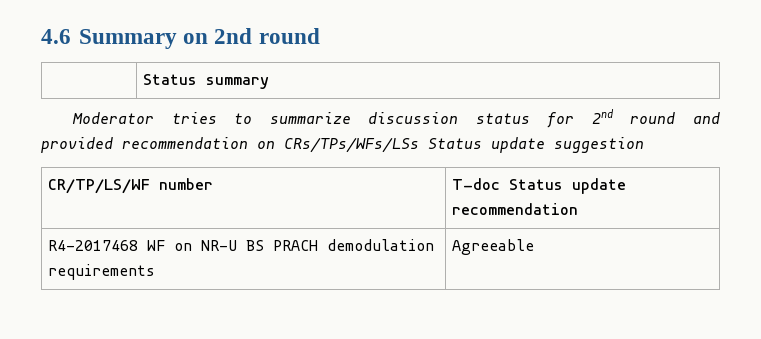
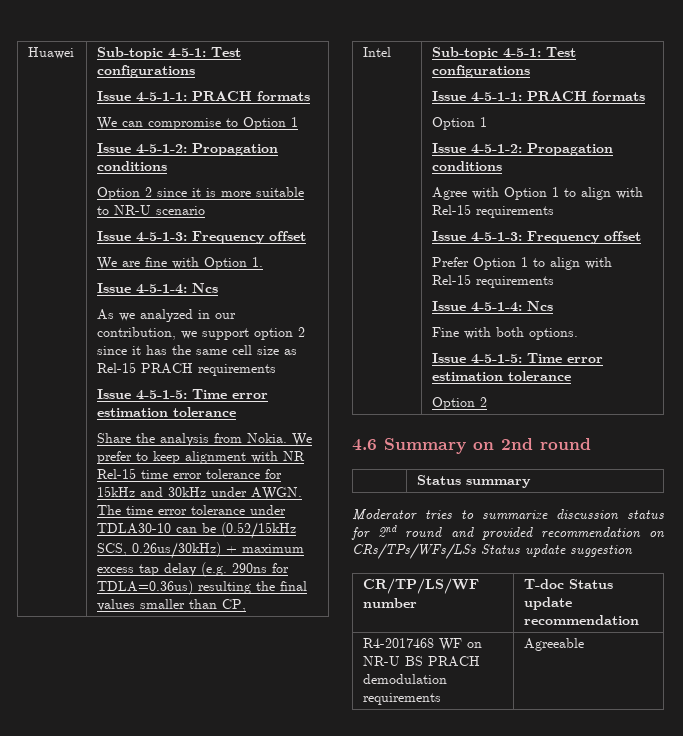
(41, 36) none -> [28,47,75,59] [97,47,242,60] [97,65,196,78] [97,91,311,102] [97,117,299,130] [97,143,279,156] [97,161,168,171] [97,187,305,200] [97,205,206,215] [97,231,307,244] [97,257,264,270] [97,283,219,294] [97,309,237,322] [97,327,306,340] [97,345,298,355] [97,362,277,376] [97,389,269,400] [97,407,237,417] [97,433,313,446] [97,451,306,464] [97,468,283,479] [97,486,303,500] [97,505,287,515] [97,522,297,539] [97,542,305,559] [97,562,290,577] [97,580,308,595] [97,599,247,612] [363,47,392,57] [432,47,577,60] [432,65,531,78] [432,91,646,102] [432,117,488,130] [432,143,614,156] [432,161,503,171] [432,187,644,200] [432,204,555,218] [432,231,642,244] [432,257,613,270] [432,274,555,288] [432,301,554,312] [432,327,579,340] [432,353,604,364] [432,371,572,381] [432,397,488,410] Huawei | Sub-topic 4-5-1: Test configurations // Issue 4-5-1-1: PRACH formats // We can compromise to Option 1 // Issue 4-5-1-2: Propagation conditions // Option 2 since it is more suitable to NR-U scenario // Issue 4-5-1-3: Frequency offset // We are fine with Option 1. // Issue 4-5-1-4: Ncs // As we analyzed in our contribution, we support option 2 since it has the same cell size as Rel-15 PRACH requirements // Issue 4-5-1-5: Time error estimation tolerance // Share the analysis from Nokia. We prefer to keep alignment with NR Rel-15 time error tolerance for 15kHz and 30kHz under AWGN. The time error tolerance under TDLA30-10 can be (0.52/15kHz SCS, 0.26us/30kHz) + maximum excess tap delay (e.g. 290ns for TDLA=0.36us) resulting the final values smaller than CP, // Intel | Sub-topic 4-5-1: Test configurations // Issue 4-5-1-1: PRACH formats // Option 1 // Issue 4-5-1-2: Propagation conditions // Agree with Option 1 to align with Rel-15 requirements // Issue 4-5-1-3: Frequency offset // Prefer Option 1 to align with Rel-15 requirements // Issue 4-5-1-4: Ncs // Fine with both options. // Issue 4-5-1-5: Time error estimation tolerance // Option 2 //

